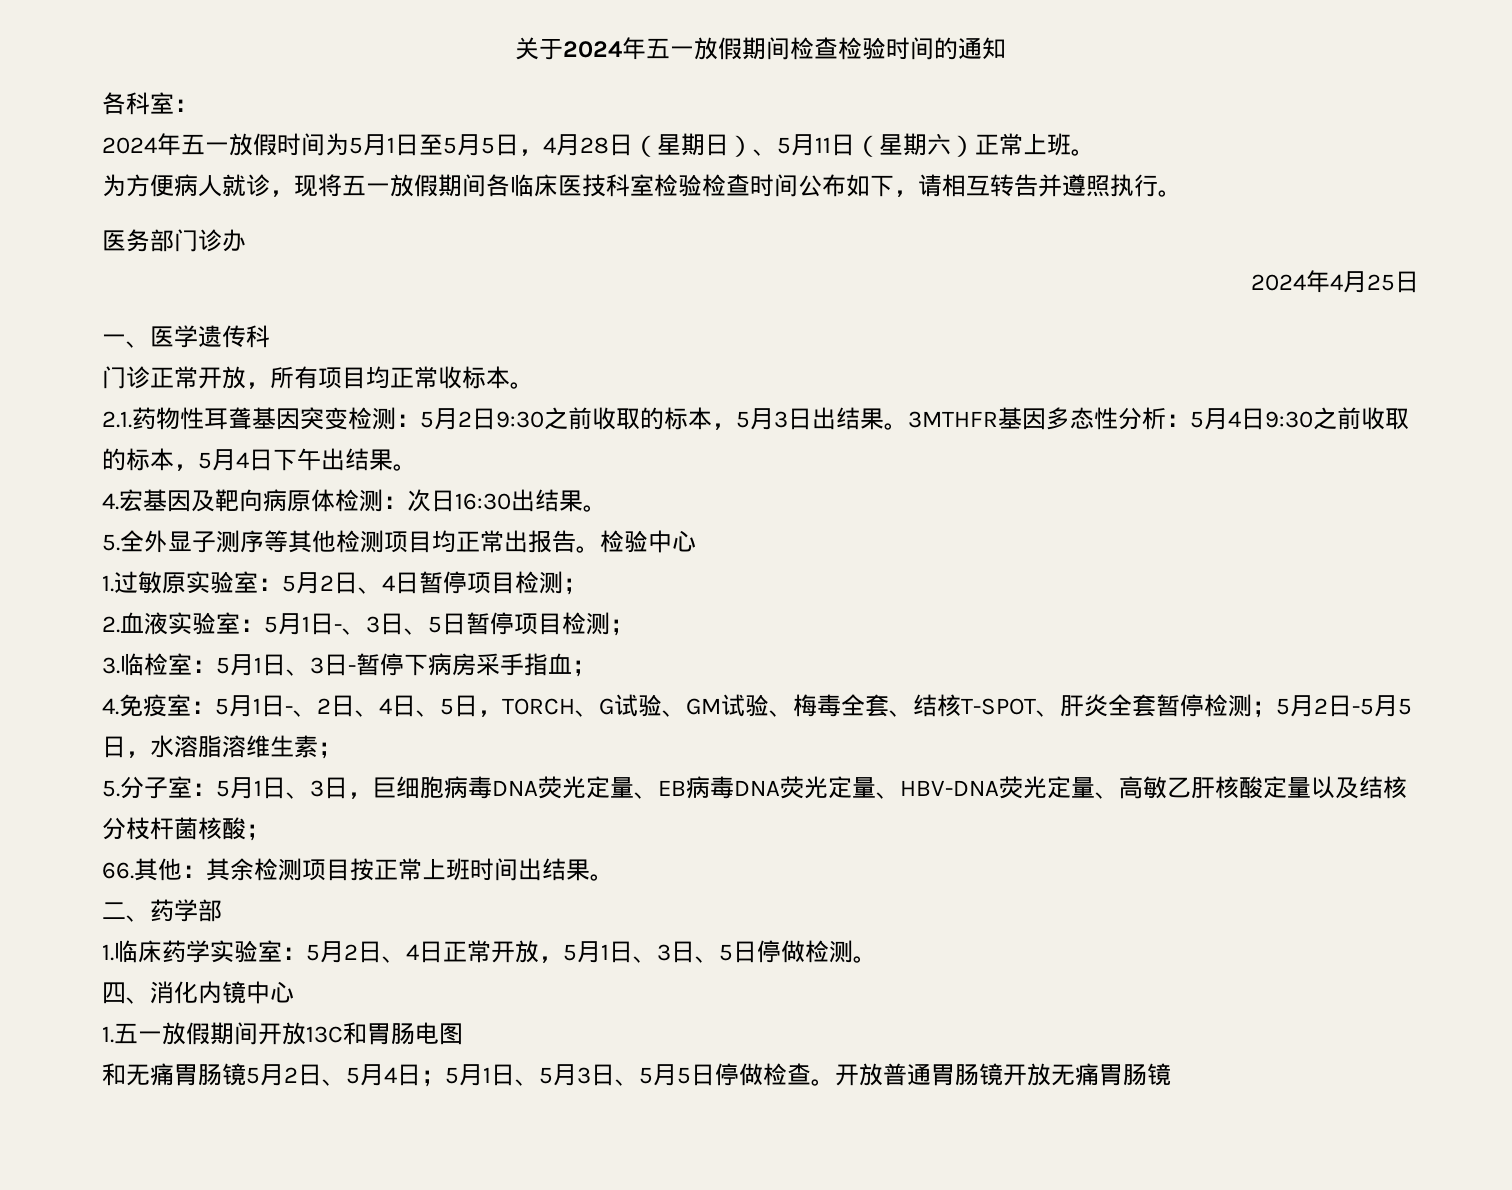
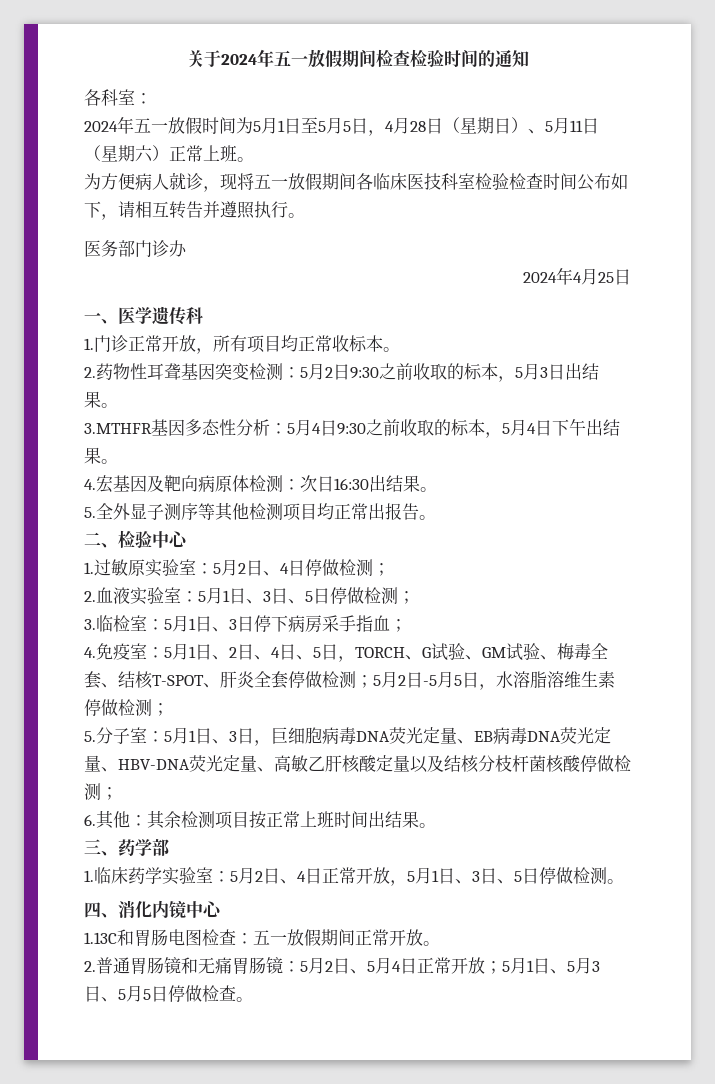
(270, 336) none -> [84,338,94,350] 1.
[102,411,132,428] 2.1. -> [84,367,96,378] 2.
[908,411,998,428] 3MTHFR -> [84,423,152,434] // 3.MTHFR
(600, 549) none -> [84,532,118,548] // 二、
[419,571,515,594] 暂停项目 -> [305,559,339,576] 停做
[334,612,562,635] -、3日、5日暂停项目 -> [246,587,364,604] 、3日、5日停做
[348,653,380,676] -暂 -> (254, 624) none
[285,706,293,714] - -> (212, 652) none
[1156,694,1204,717] 暂停 -> [288,671,322,688] 停做
(318, 746) none -> [84,699,152,716] 停做检测
[246,824,270,841] [102,862,134,879] ； // 66. -> [580,755,631,772] [84,783,118,800] [84,814,96,826] 停做检测； // 6.
[102,902,126,919] 二 -> [84,839,101,854] 三
[102,1022,463,1045] 1.五一放假期间开放13C和胃肠电图 // -> [84,929,440,946] [84,956,181,974] 1.13C和胃肠电图检查：五一放假期间正常开放。 // 2.普通胃肠镜
(246, 1074) none -> [283,961,300,972] ：
(421, 1075) none -> [417,957,485,974] 正常开放
[835,1063,1171,1086] 开放普通胃肠镜开放无痛胃肠镜 -> (253, 999) none

